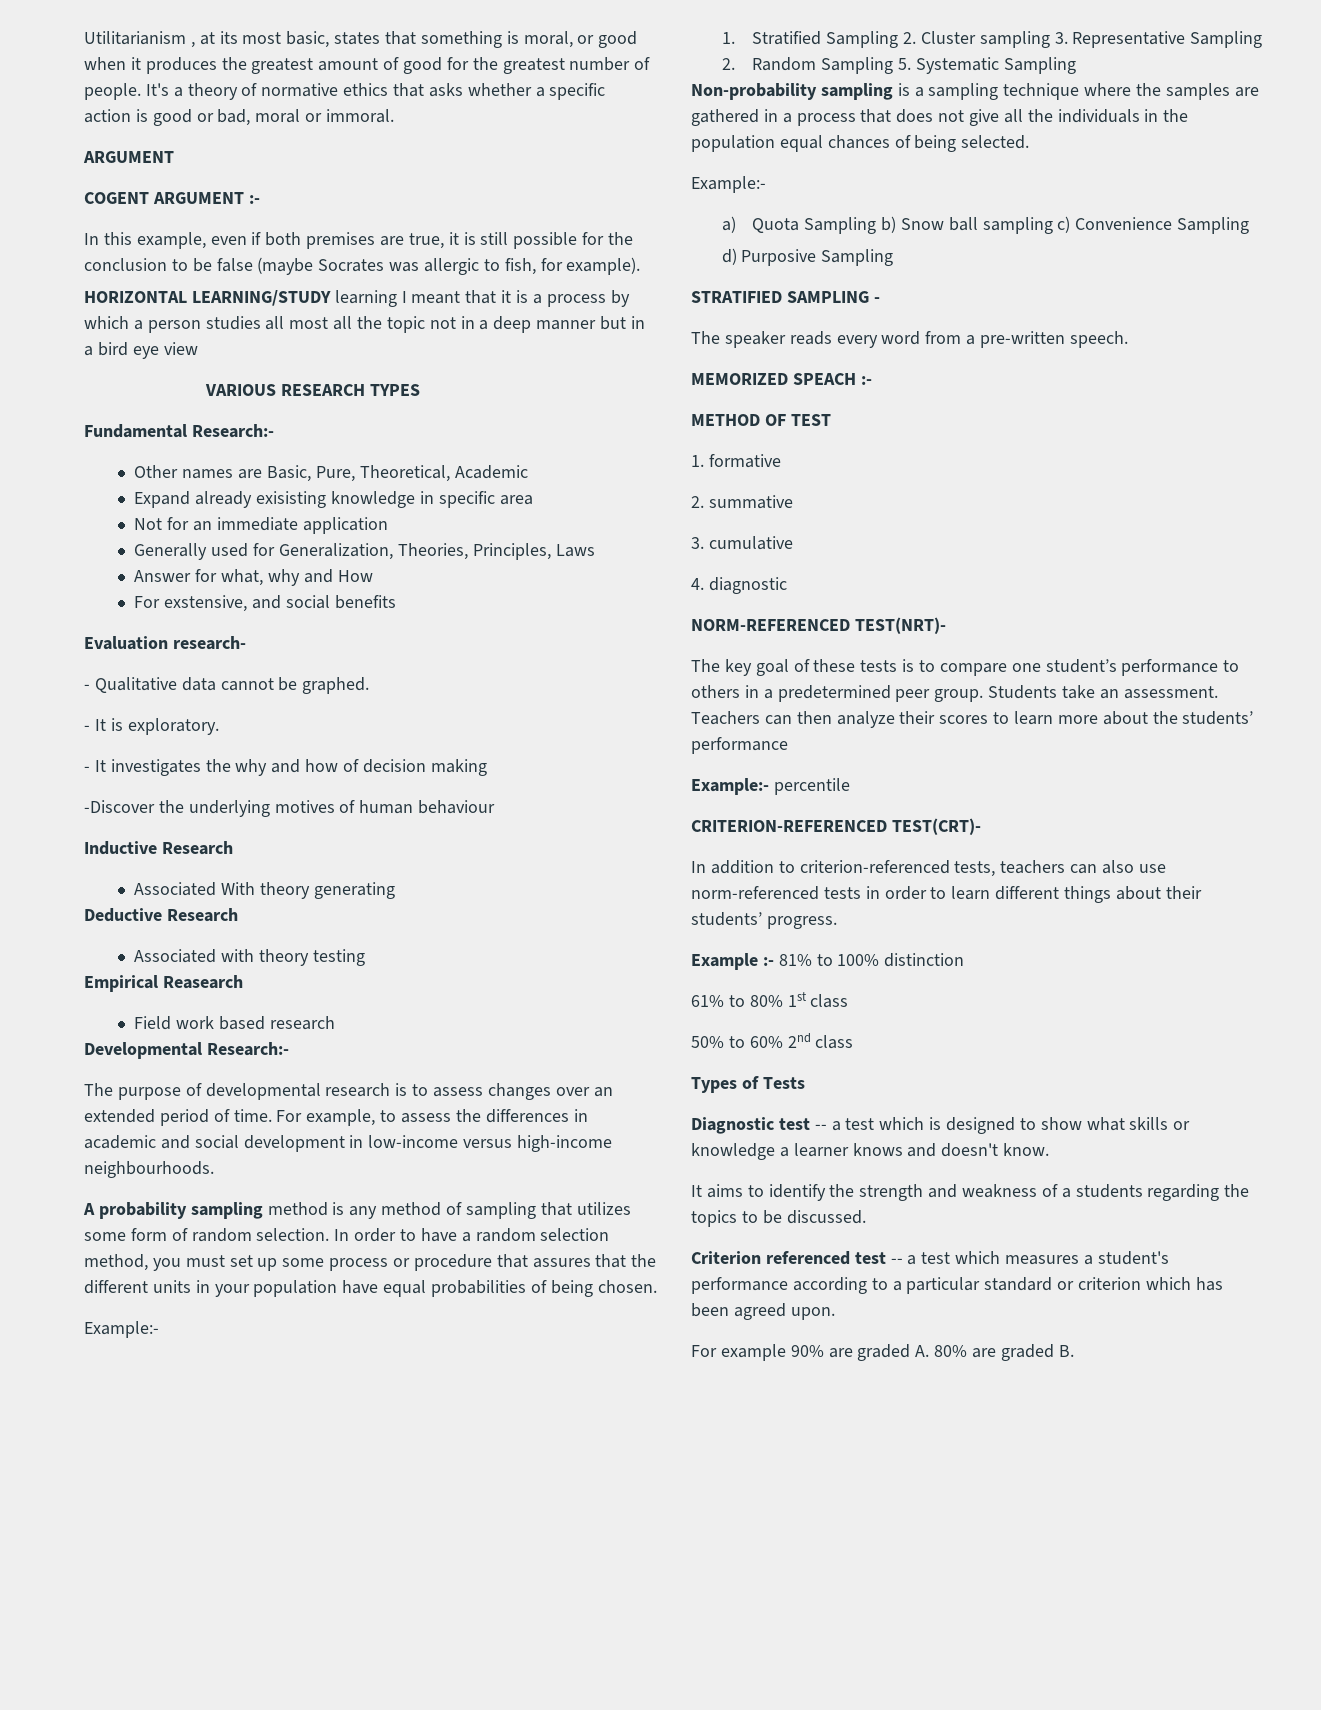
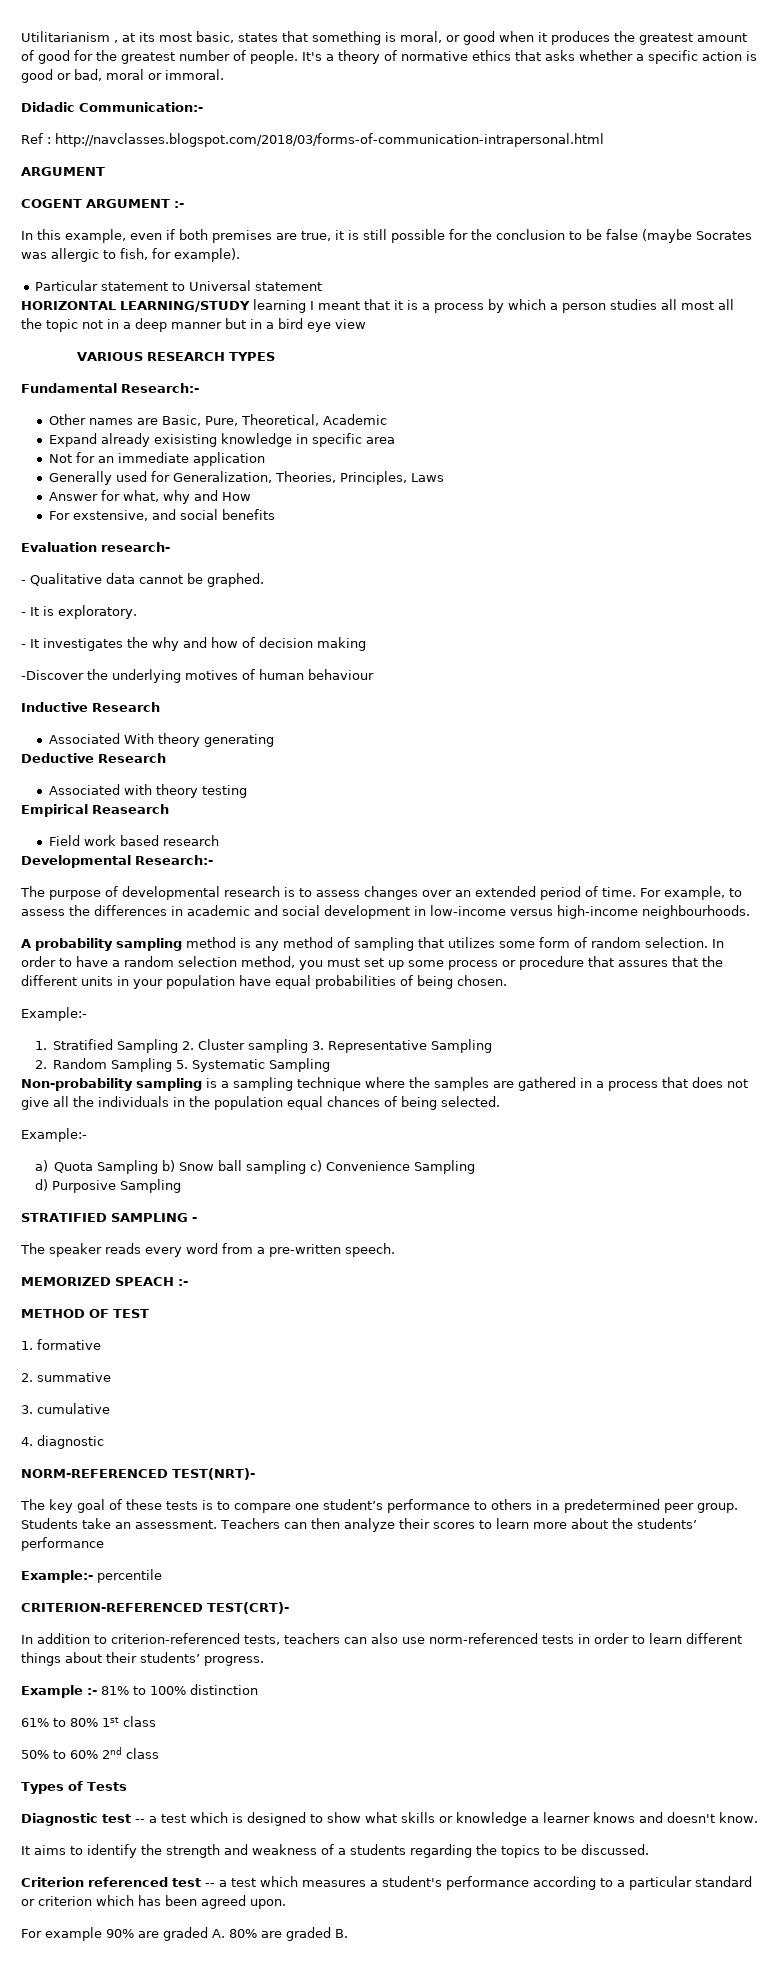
(395, 116) none -> [21,102,203,112] [21,133,604,147] // Didadic Communication:- // Ref : http://navclasses.blogspot.com/2018/03/forms-of-communication-intrapersonal.html
(641, 266) none -> [34,280,322,291] // Particular statement to Universal statement

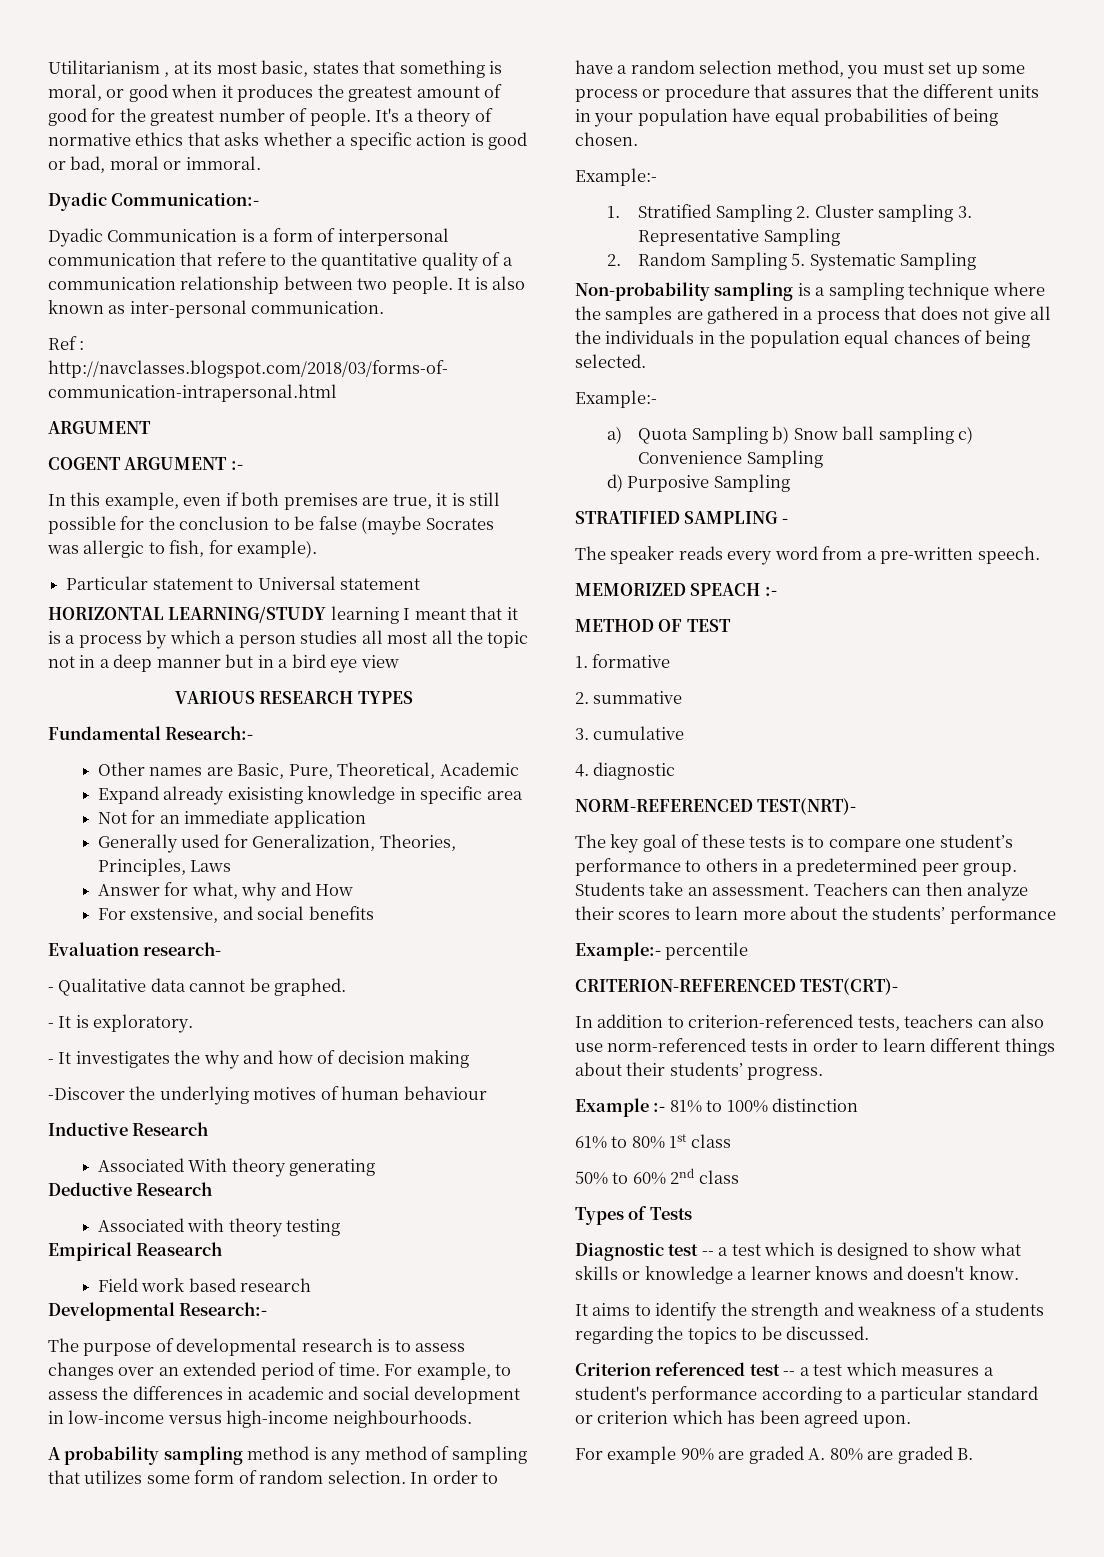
[21,102,75,112] Didadic -> [48,192,107,211] Dyadic
(203, 107) none -> [48,228,449,247] [48,252,513,271] [48,276,526,294] [48,300,385,318] // Dyadic Communication is a form of interpersonal communication that refere to the quantitative quality of a communication relationship between two people. It is also known as inter-personal communication.

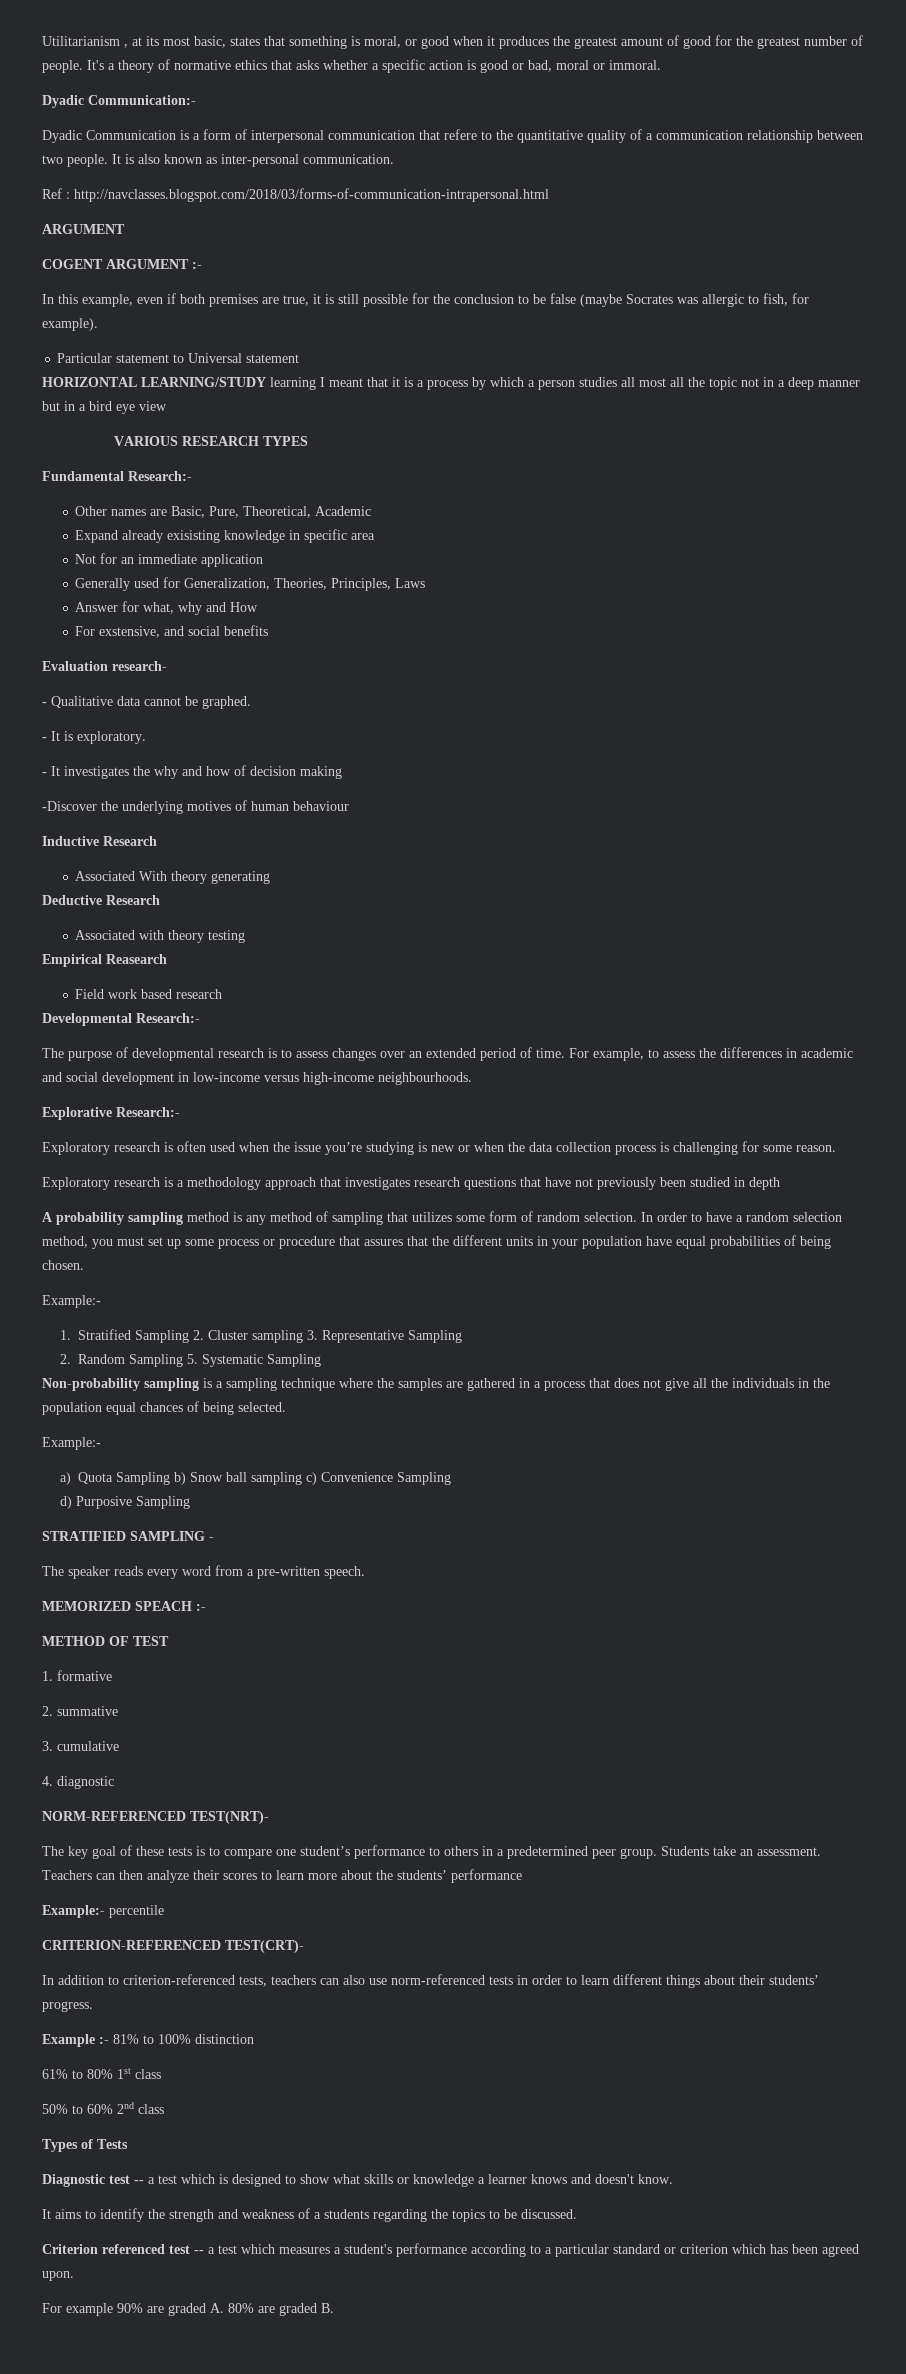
(472, 1419) none -> [42,1107,180,1120] [42,1141,836,1155] [42,1177,780,1190] // Explorative Research:- // Exploratory research is often used when the issue you’re studying is new or when the data collection process is challenging for some reason. // Exploratory research is a methodology approach that investigates research questions that have not previously been studied in depth

